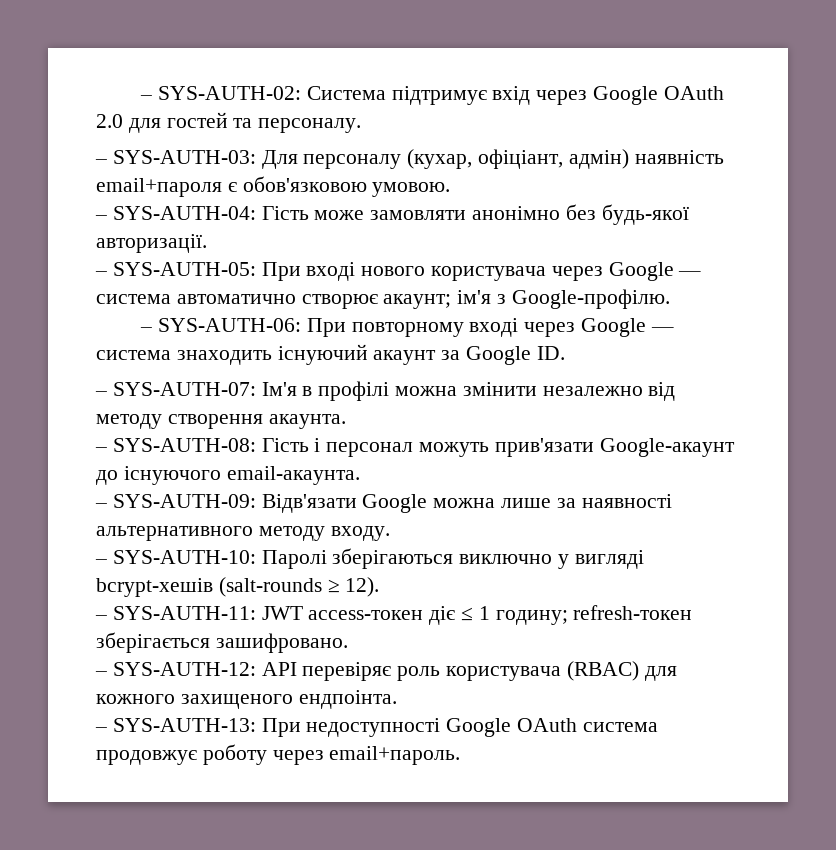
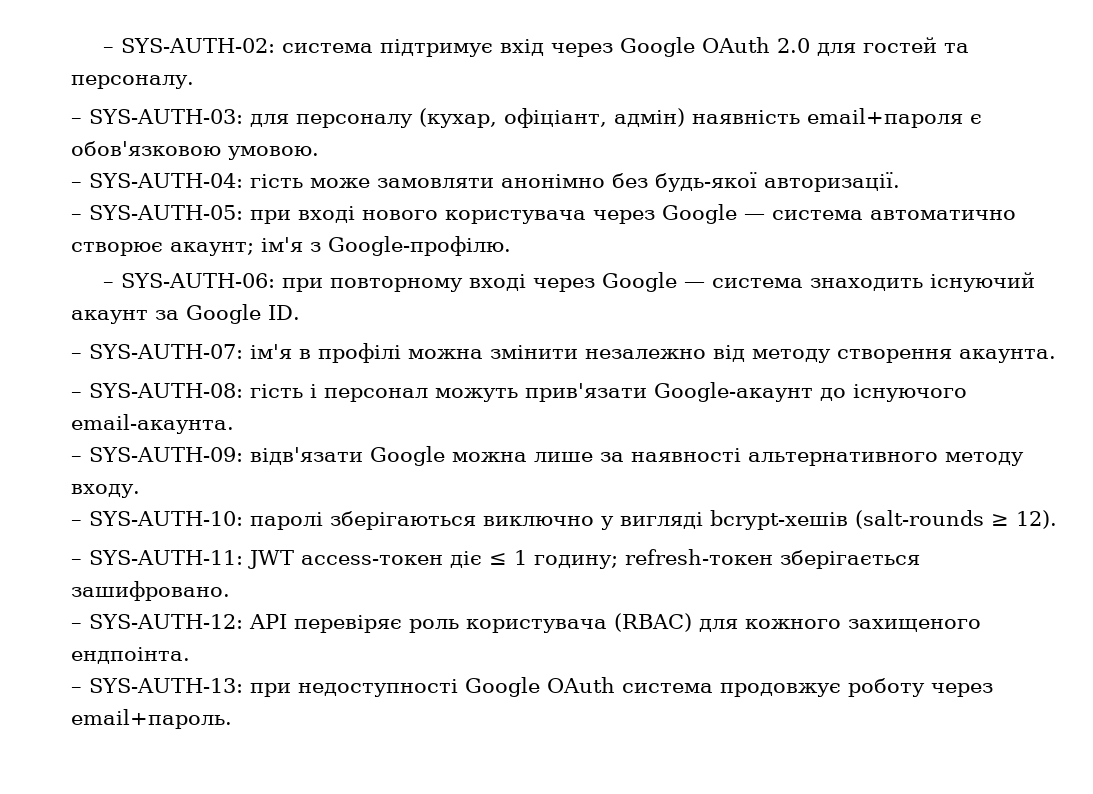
[306,86,386,100] Система -> [282,43,374,53] система
[261,150,298,169] Для -> [250,114,290,127] для
[261,206,309,220] Гість -> [250,174,304,188] гість
[261,262,301,281] При -> [250,210,292,224] при
[306,318,346,337] При -> [282,278,324,292] при
[261,382,297,396] Ім'я -> [250,344,293,359] ім'я
[261,438,309,452] Гість -> [250,384,304,398] гість
[261,494,357,513] Відв'язати -> [250,447,364,465] відв'язати
[261,550,327,569] Паролі -> [250,512,324,530] паролі
[261,718,301,737] При -> [250,683,292,697] при

